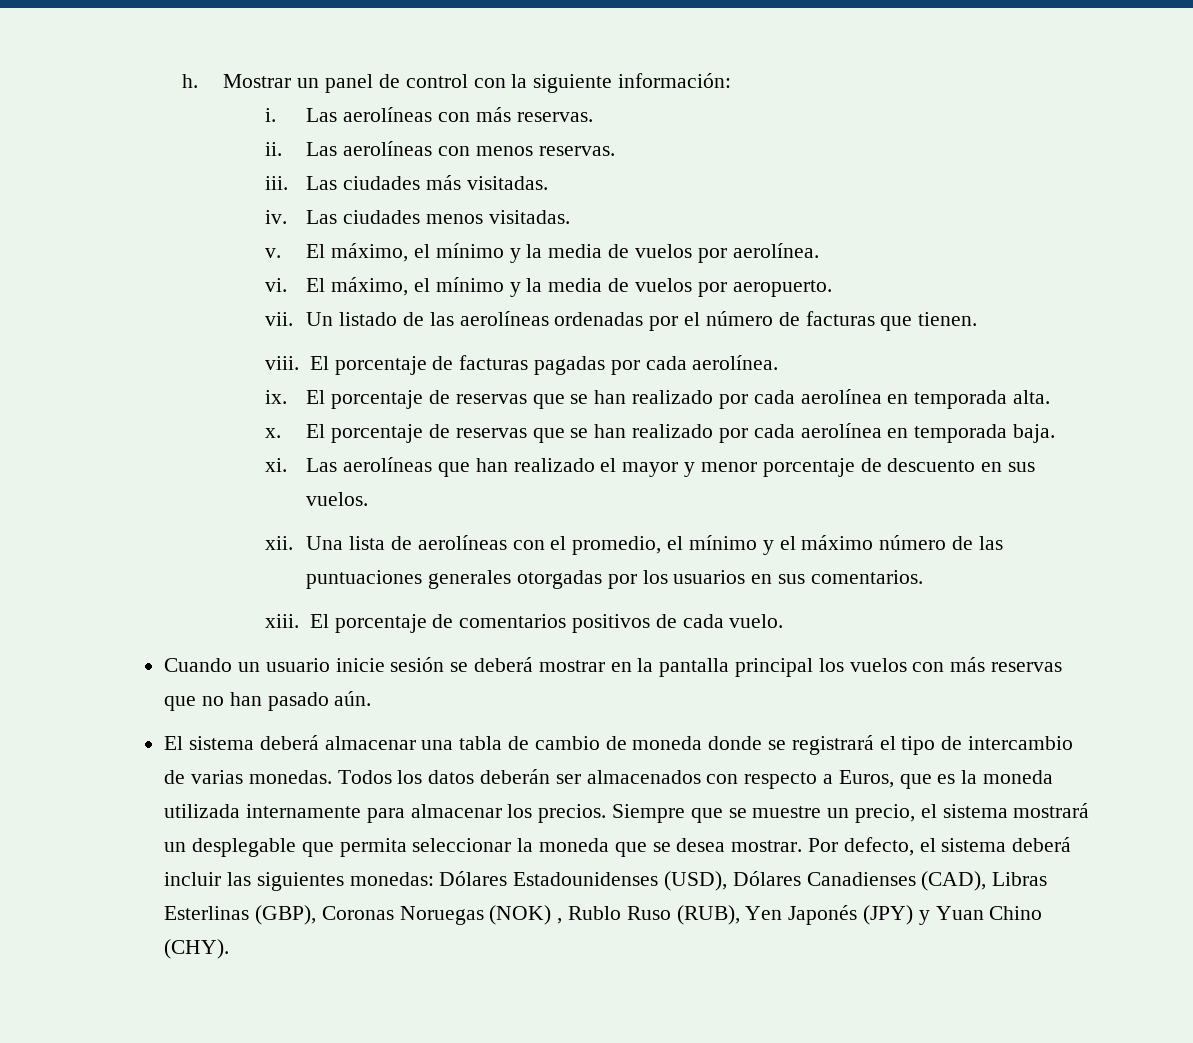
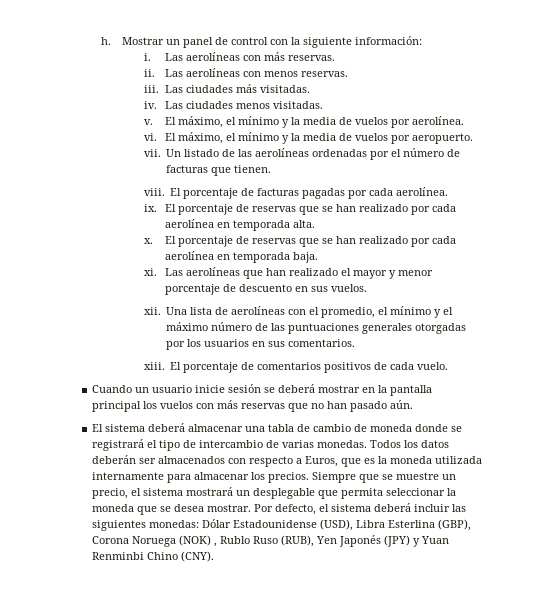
[439,871,1048,891] [164,905,484,925] Dólares Estadounidenses (USD), Dólares Canadienses (CAD), Libras Esterlinas (GBP), Coronas Noruegas -> [201,519,471,531] [91,536,176,547] Dólar Estadounidense (USD), Libra Esterlina (GBP), Corona Noruega
[989,906,1043,920] [164,939,230,959] Chino (CHY). -> [91,551,214,562] Renminbi Chino (CNY).

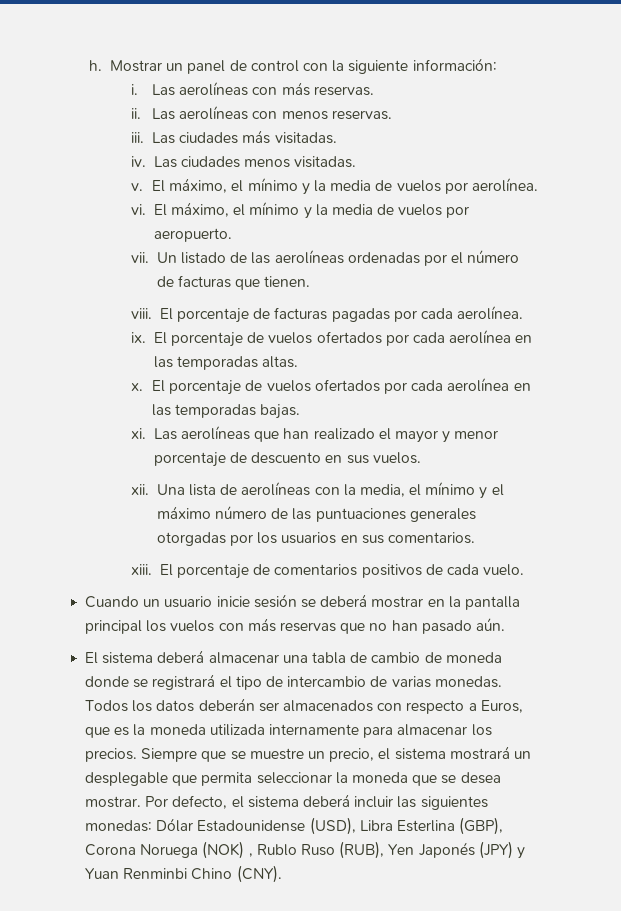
[252,204,457,215] [165,219,316,231] reservas que se han realizado por cada aerolínea en temporada alta. -> [268,330,533,346] [153,356,299,370] vuelos ofertados por cada aerolínea en las temporadas altas.
[252,236,457,247] [165,251,319,263] reservas que se han realizado por cada aerolínea en temporada baja. -> [266,378,531,394] [152,404,301,419] vuelos ofertados por cada aerolínea en las temporadas bajas.
[309,307,376,318] el promedio, -> [343,484,405,497] la media,

